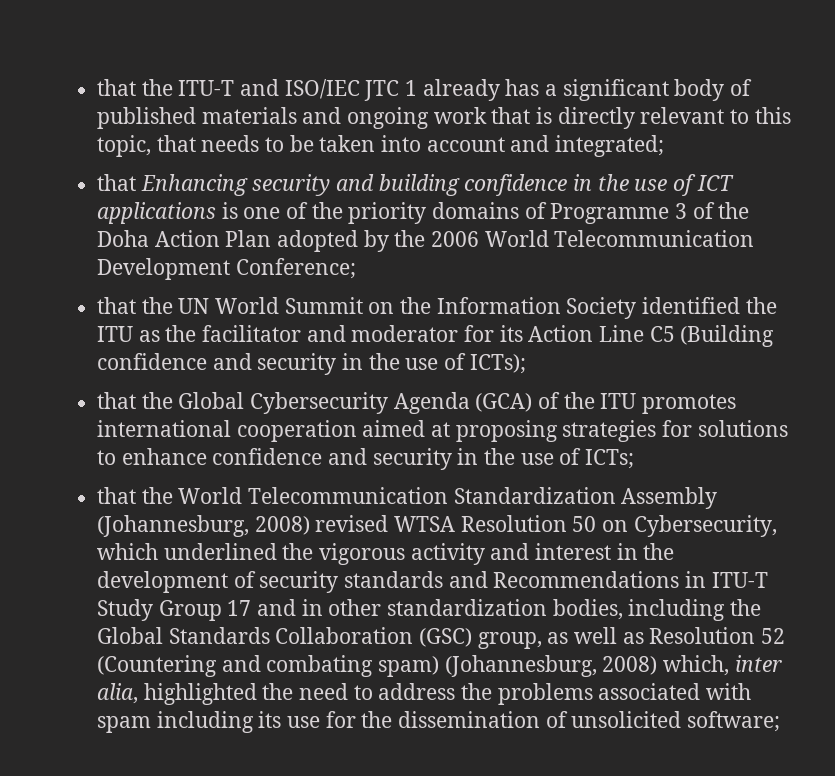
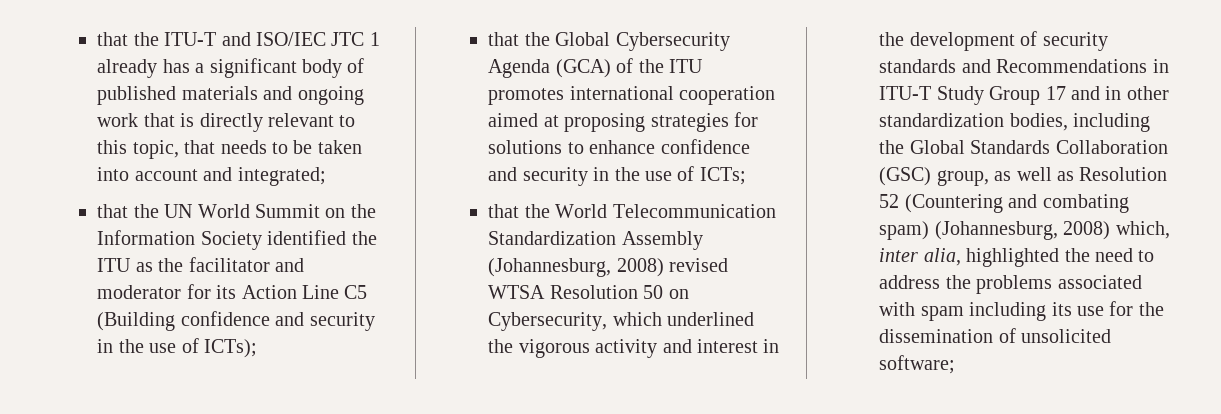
[96,174,734,196] [96,202,750,224] [96,230,755,252] [96,258,356,280] // that Enhancing security and building confidence in the use of ICT applications is one of the priority domains of Programme 3 of the Doha Action Plan adopted by the 2006 World Telecommunication Development Conference; -> (326, 176) none

